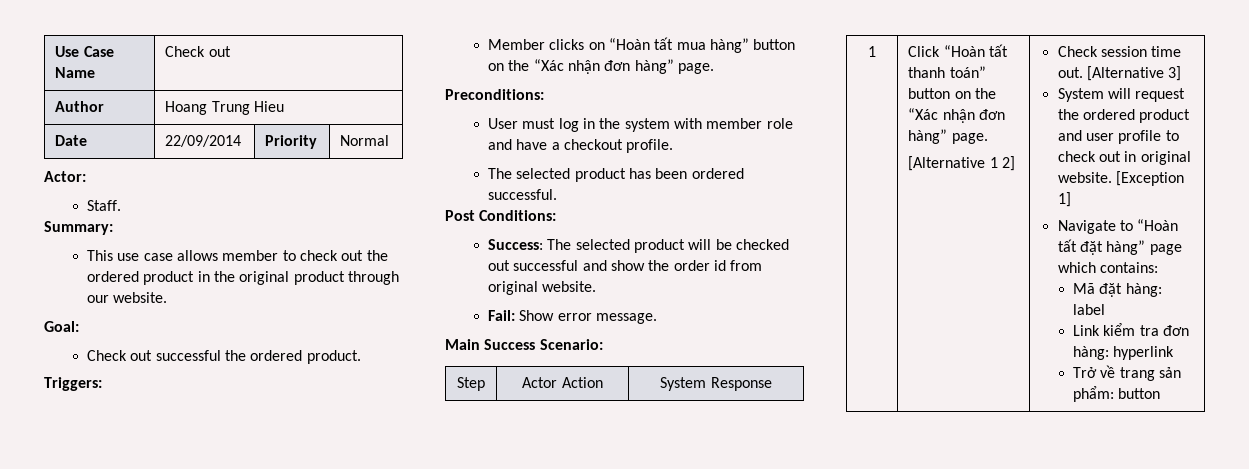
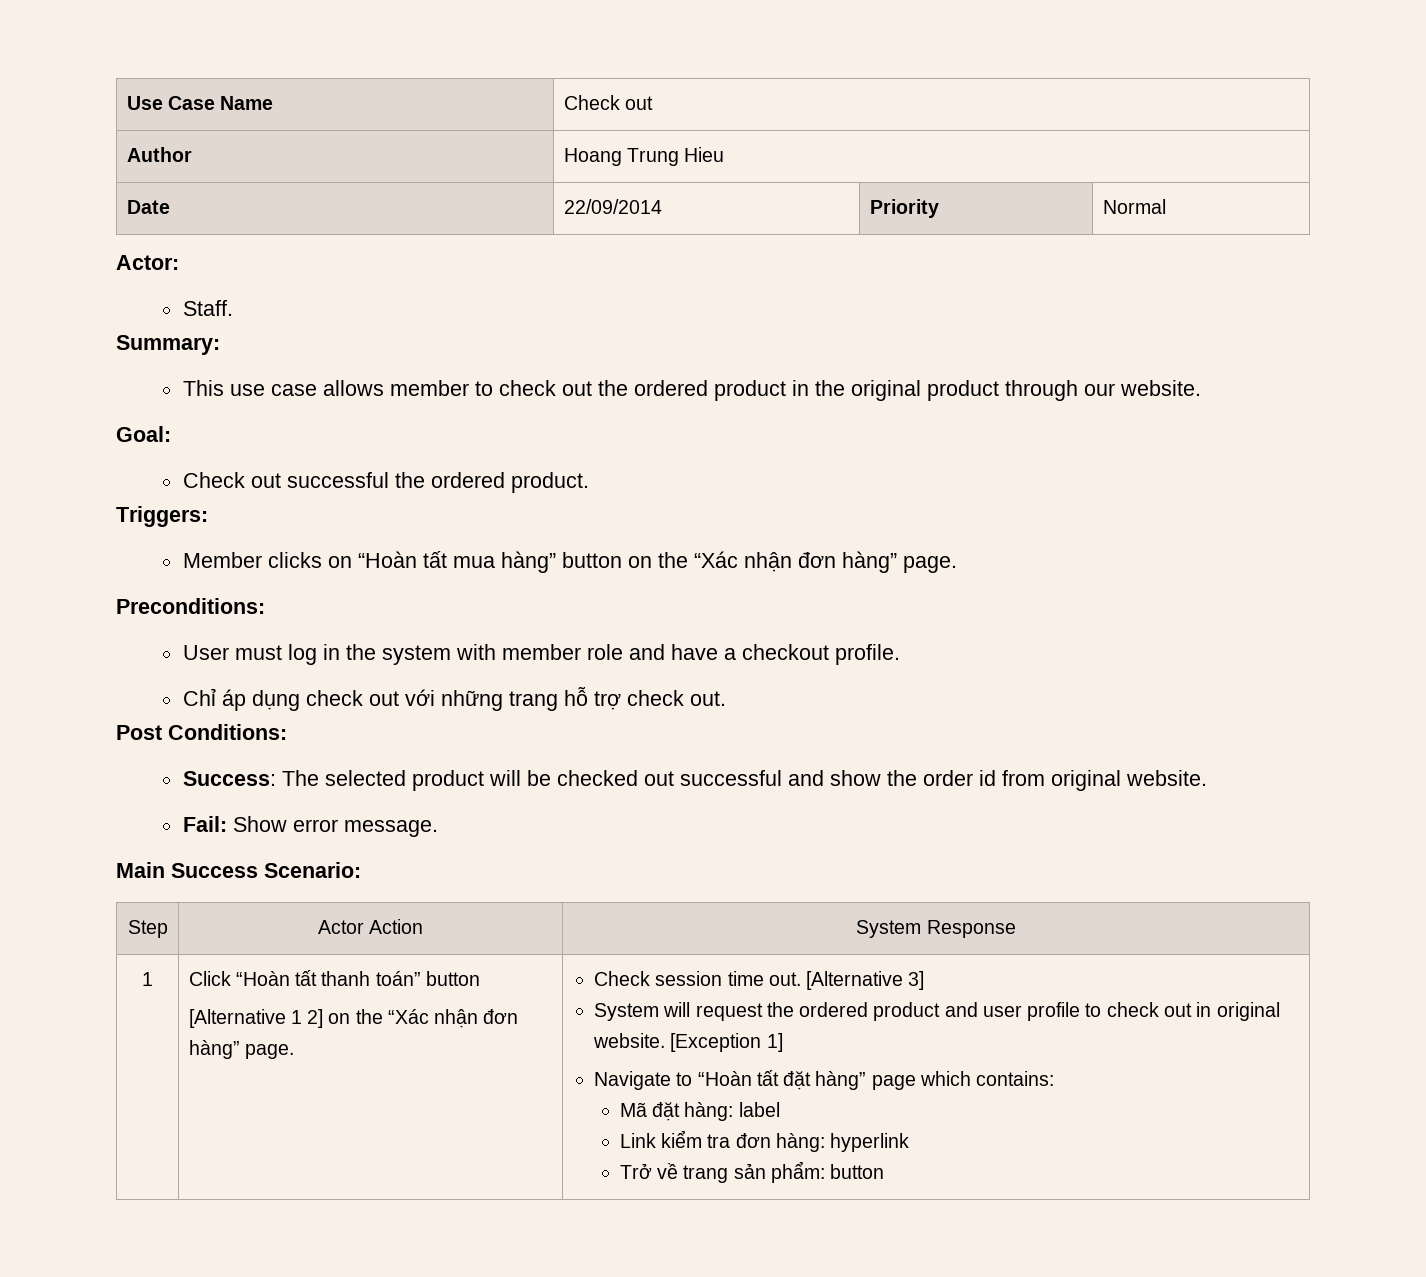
[488,168,744,182] [488,189,558,200] The selected product has been ordered successful. -> [182,687,726,711] Chỉ áp dụng check out với những trang hỗ trợ check out.
[954,88,996,99] [908,108,1005,123] [908,129,988,144] [908,156,1015,171] on the “Xác nhận đơn hàng” page. // [Alternative 1 2] -> [188,1009,519,1028] [188,1040,294,1059] // [Alternative 1 2] on the “Xác nhận đơn hàng” page.

